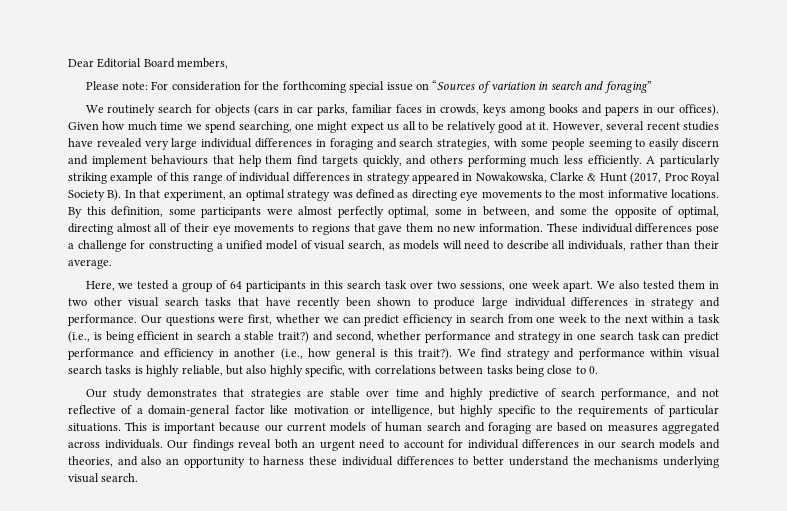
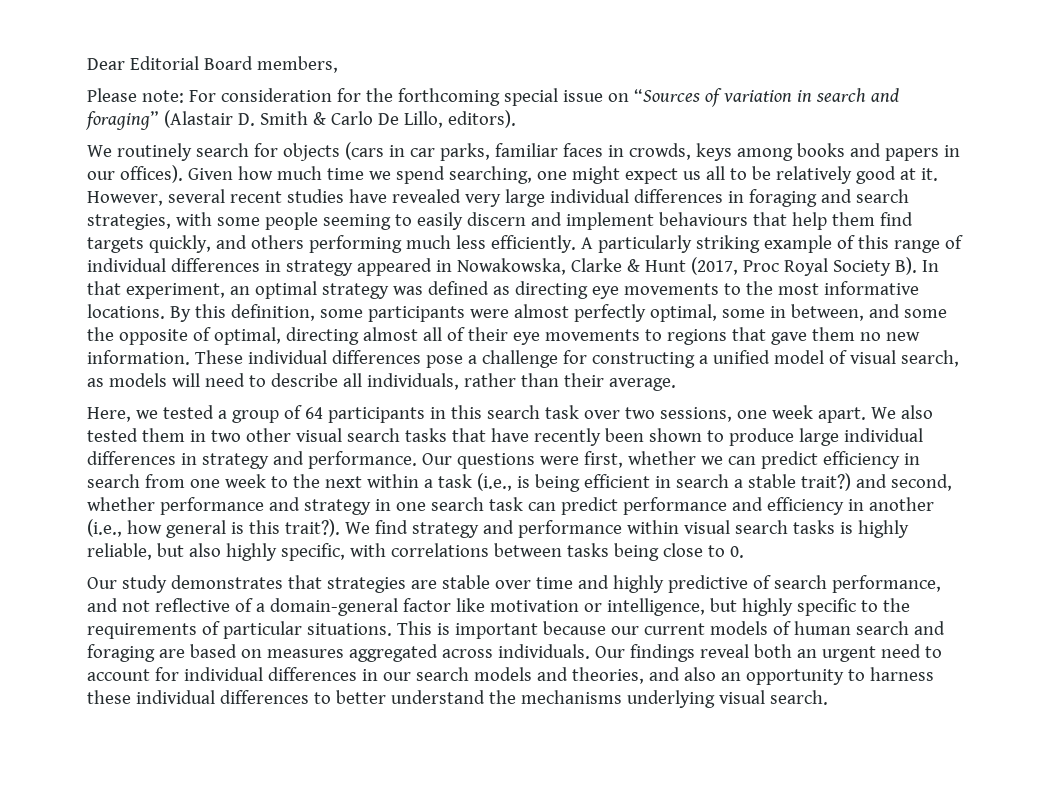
(652, 87) none -> [163,110,516,128] (Alastair D. Smith & Carlo De Lillo, editors).

